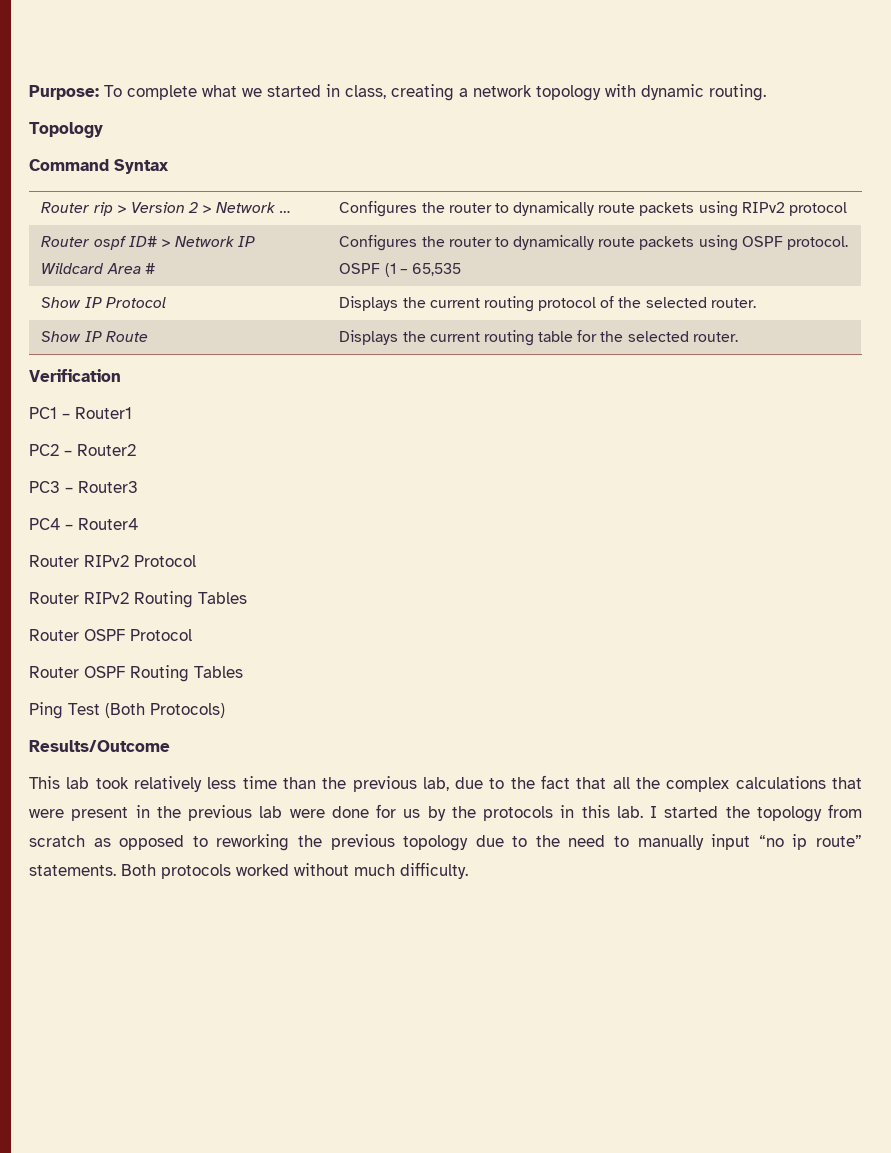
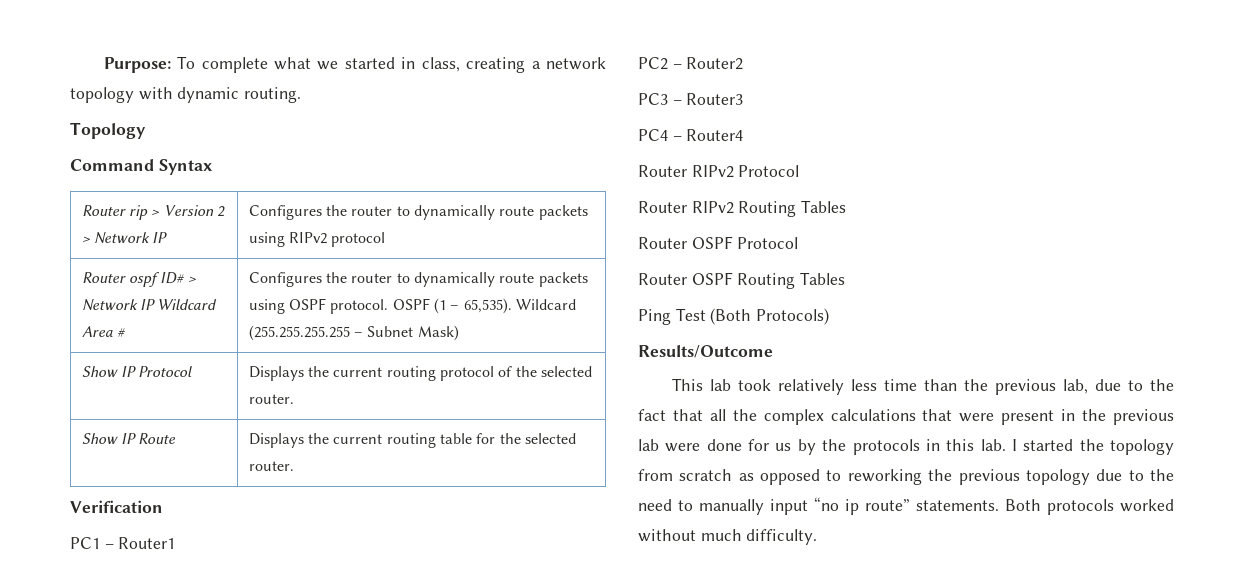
[279,210,291,213] … -> [152,232,168,243] IP
[411,263,461,276] 65,535 -> [463,298,576,314] [248,325,459,341] 65,535). Wildcard (255.255.255.255 – Subnet Mask)

